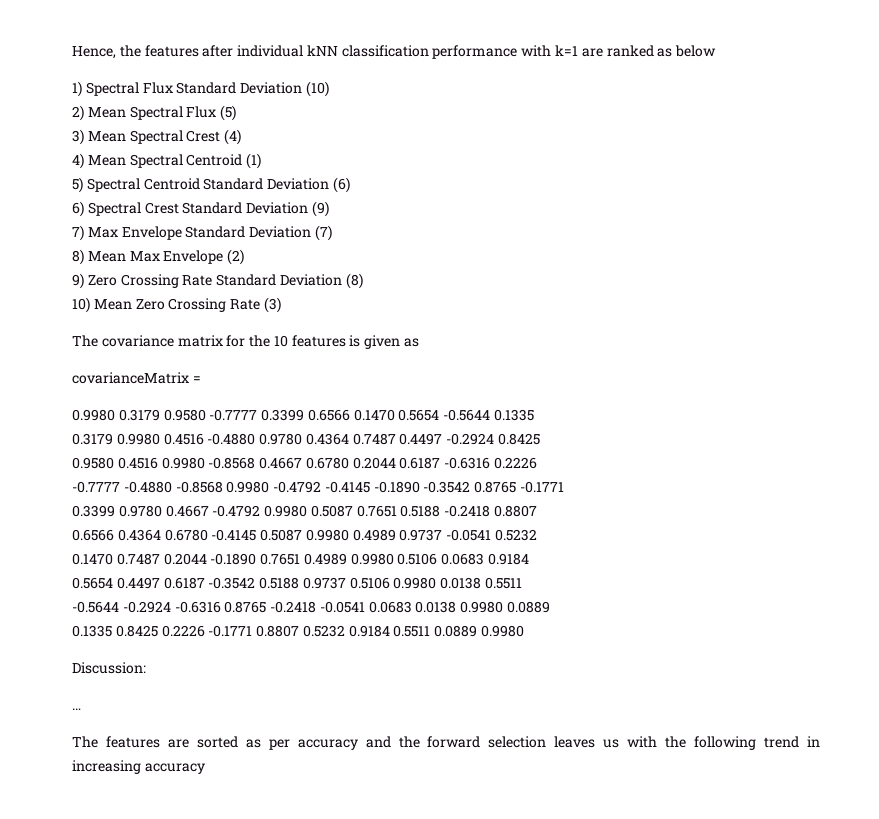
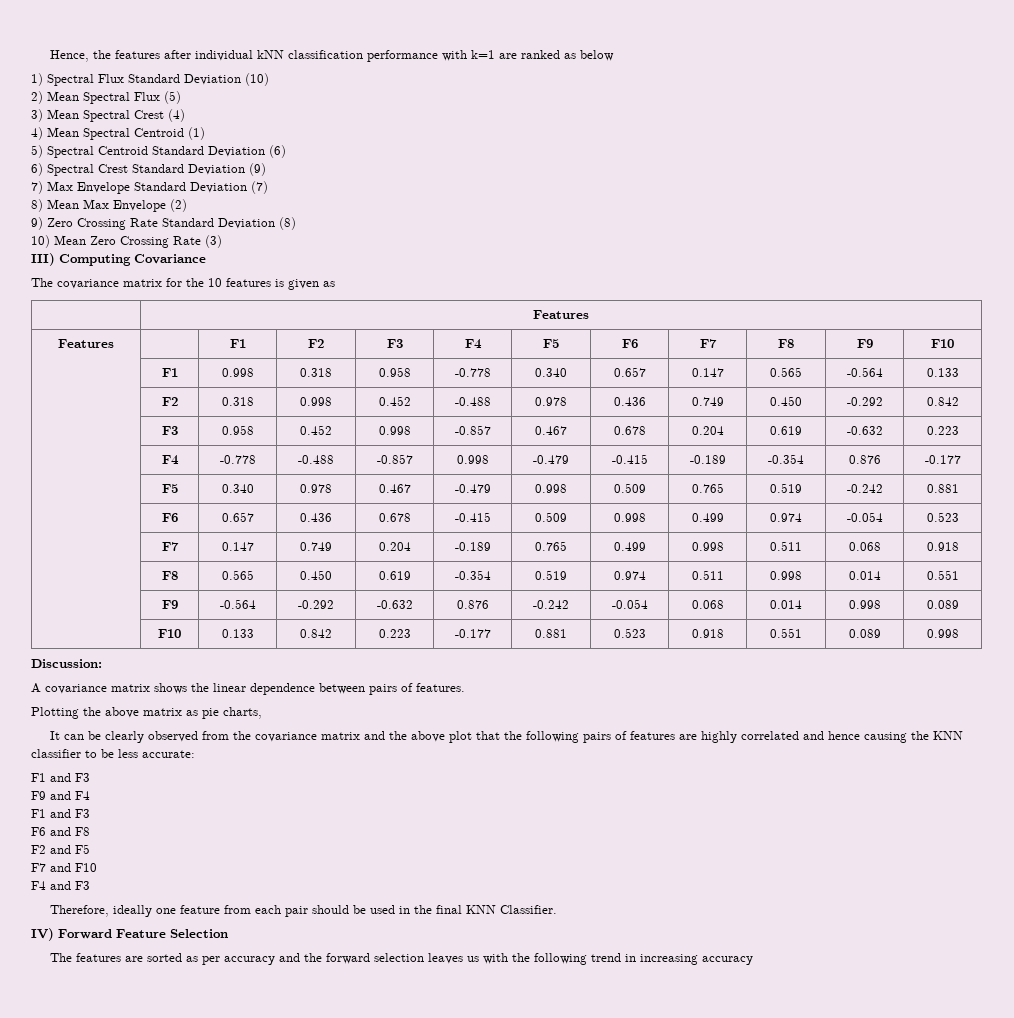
(281, 305) none -> [31,253,206,266] // III) Computing Covariance
[72,372,201,384] [72,409,535,421] [72,433,541,445] [72,457,538,469] [72,481,565,493] [72,505,538,517] [72,529,538,541] [72,553,530,565] [72,577,523,589] [72,601,551,613] [72,625,525,637] [72,662,146,674] [72,708,81,710] // covarianceMatrix = // 0.9980 0.3179 0.9580 -0.7777 0.3399 0.6566 0.1470 0.5654 -0.5644 0.1335 // 0.3179 0.9980 0.4516 -0.4880 0.9780 0.4364 0.7487 0.4497 -0.2924 0.8425 // 0.9580 0.4516 0.9980 -0.8568 0.4667 0.6780 0.2044 0.6187 -0.6316 0.2226 // -0.7777 -0.4880 -0.8568 0.9980 -0.4792 -0.4145 -0.1890 -0.3542 0.8765 -0.1771 // 0.3399 0.9780 0.4667 -0.4792 0.9980 0.5087 0.7651 0.5188 -0.2418 0.8807 // 0.6566 0.4364 0.6780 -0.4145 0.5087 0.9980 0.4989 0.9737 -0.0541 0.5232 // 0.1470 0.7487 0.2044 -0.1890 0.7651 0.4989 0.9980 0.5106 0.0683 0.9184 // 0.5654 0.4497 0.6187 -0.3542 0.5188 0.9737 0.5106 0.9980 0.0138 0.5511 // -0.5644 -0.2924 -0.6316 0.8765 -0.2418 -0.0541 0.0683 0.0138 0.9980 0.0889 // 0.1335 0.8425 0.2226 -0.1771 0.8807 0.5232 0.9184 0.5511 0.0889 0.9980 // Discussion: // … -> [533,310,589,319] [58,339,114,348] [229,339,246,348] [307,339,324,348] [386,339,403,348] [464,339,482,349] [543,339,559,348] [621,339,638,348] [699,339,717,348] [778,339,794,348] [856,339,873,348] [931,339,954,348] [161,368,178,377] [221,368,254,377] [299,368,332,377] [378,367,411,377] [454,368,491,377] [535,368,567,377] [613,367,646,377] [691,368,724,377] [770,367,802,377] [846,367,883,377] [926,368,959,377] [161,397,178,406] [221,397,254,406] [299,397,332,406] [378,396,411,406] [454,397,491,406] [535,397,567,406] [613,397,646,406] [691,397,724,406] [770,396,802,406] [846,397,883,406] [926,397,959,406] [161,426,178,435] [221,425,254,435] [299,425,332,435] [378,426,411,435] [454,425,491,435] [535,426,567,435] [613,426,646,435] [691,426,724,435] [770,426,802,435] [846,426,883,435] [926,426,959,435] [161,455,179,465] [219,455,256,464] [297,455,334,464] [376,454,413,464] [456,455,489,464] [533,455,569,464] [611,454,648,464] [689,455,726,464] [768,454,804,464] [848,455,881,464] [924,455,961,464] [161,484,178,493] [221,484,254,493] [299,484,332,493] [378,484,411,493] [454,484,491,493] [535,484,567,493] [613,483,646,493] [691,483,724,493] [770,483,802,493] [846,484,883,493] [926,484,959,493] [161,513,178,522] [221,512,254,522] [299,513,332,522] [378,513,411,522] [454,512,491,522] [535,512,567,522] [613,513,646,522] [691,513,724,522] [770,513,802,522] [846,512,883,522] [926,512,959,522] [161,542,179,551] [221,542,254,551] [299,542,332,551] [378,542,411,551] [454,542,491,551] [535,541,567,551] [613,542,646,551] [691,542,724,551] [770,541,802,551] [848,542,881,551] [926,542,959,551] [161,571,178,580] [221,570,254,580] [299,570,332,580] [378,571,411,580] [454,570,491,580] [535,570,567,580] [613,571,646,580] [691,570,724,580] [770,571,802,580] [848,571,881,580] [926,570,959,580] [161,600,178,609] [219,599,256,609] [297,600,334,609] [376,600,413,609] [456,600,489,609] [533,600,569,609] [611,599,648,609] [691,600,724,609] [770,600,802,609] [848,600,881,609] [926,600,959,609] [158,629,181,638] [221,629,254,638] [299,629,332,638] [378,629,411,638] [454,629,491,638] [535,629,567,638] [613,628,646,638] [691,629,724,638] [770,628,802,638] [848,629,881,638] [926,629,959,638] [31,659,102,668] [31,683,465,695] [31,707,262,719] [50,731,964,743] [31,749,195,758] [31,773,90,782] [31,791,90,800] [31,809,90,818] [31,827,90,836] [31,844,90,854] [31,863,97,872] [31,881,90,890] [50,905,558,917] [31,928,228,941] // | Features // Features | | F1 | F2 | F3 | F4 | F5 | F6 | F7 | F8 | F9 | F10 // | F1 | 0.998 | 0.318 | 0.958 | -0.778 | 0.340 | 0.657 | 0.147 | 0.565 | -0.564 | 0.133 // | F2 | 0.318 | 0.998 | 0.452 | -0.488 | 0.978 | 0.436 | 0.749 | 0.450 | -0.292 | 0.842 // | F3 | 0.958 | 0.452 | 0.998 | -0.857 | 0.467 | 0.678 | 0.204 | 0.619 | -0.632 | 0.223 // | F4 | -0.778 | -0.488 | -0.857 | 0.998 | -0.479 | -0.415 | -0.189 | -0.354 | 0.876 | -0.177 // | F5 | 0.340 | 0.978 | 0.467 | -0.479 | 0.998 | 0.509 | 0.765 | 0.519 | -0.242 | 0.881 // | F6 | 0.657 | 0.436 | 0.678 | -0.415 | 0.509 | 0.998 | 0.499 | 0.974 | -0.054 | 0.523 // | F7 | 0.147 | 0.749 | 0.204 | -0.189 | 0.765 | 0.499 | 0.998 | 0.511 | 0.068 | 0.918 // | F8 | 0.565 | 0.450 | 0.619 | -0.354 | 0.519 | 0.974 | 0.511 | 0.998 | 0.014 | 0.551 // | F9 | -0.564 | -0.292 | -0.632 | 0.876 | -0.242 | -0.054 | 0.068 | 0.014 | 0.998 | 0.089 // | F10 | 0.133 | 0.842 | 0.223 | -0.177 | 0.881 | 0.523 | 0.918 | 0.551 | 0.089 | 0.998 // Discussion: // A covariance matrix shows the linear dependence between pairs of features. // Plotting the above matrix as pie charts, // It can be clearly observed from the covariance matrix and the above plot that the following pairs of features are highly correlated and hence causing the KNN classifier to be less accurate: // F1 and F3 // F9 and F4 // F1 and F3 // F6 and F8 // F2 and F5 // F7 and F10 // F4 and F3 // Therefore, ideally one feature from each pair should be used in the final KNN Classifier. // IV) Forward Feature Selection

